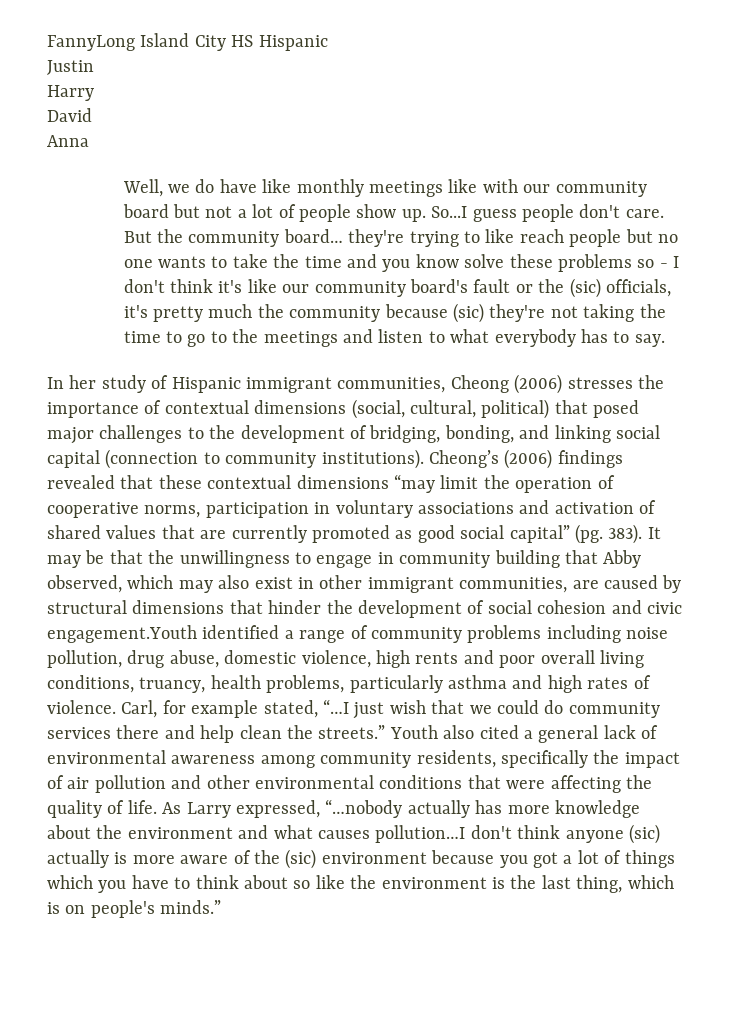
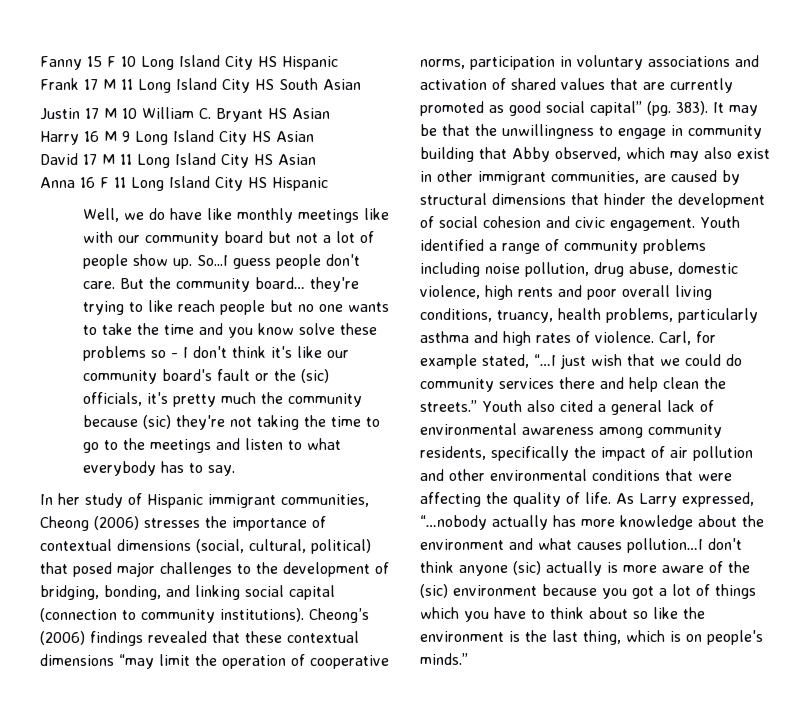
[47,33,328,51] [47,60,94,75] [47,85,94,101] [47,108,92,122] [47,135,89,147] FannyLong Island City HS Hispanic // Justin // Harry // David // Anna -> [40,55,338,70] [40,78,361,93] [40,107,330,122] [40,130,314,145] [40,153,316,168] [40,176,328,191] Fanny 15 F 10 Long Island City HS Hispanic // Frank 17 M 11 Long Island City HS South Asian // Justin 17 M 10 William C. Bryant HS Asian // Harry 16 M 9 Long Island City HS Asian // David 17 M 11 Long Island City HS Asian // Anna 16 F 11 Long Island City HS Hispanic
[47,625,197,643] engagement.Youth -> [610,216,740,231] engagement. Youth

